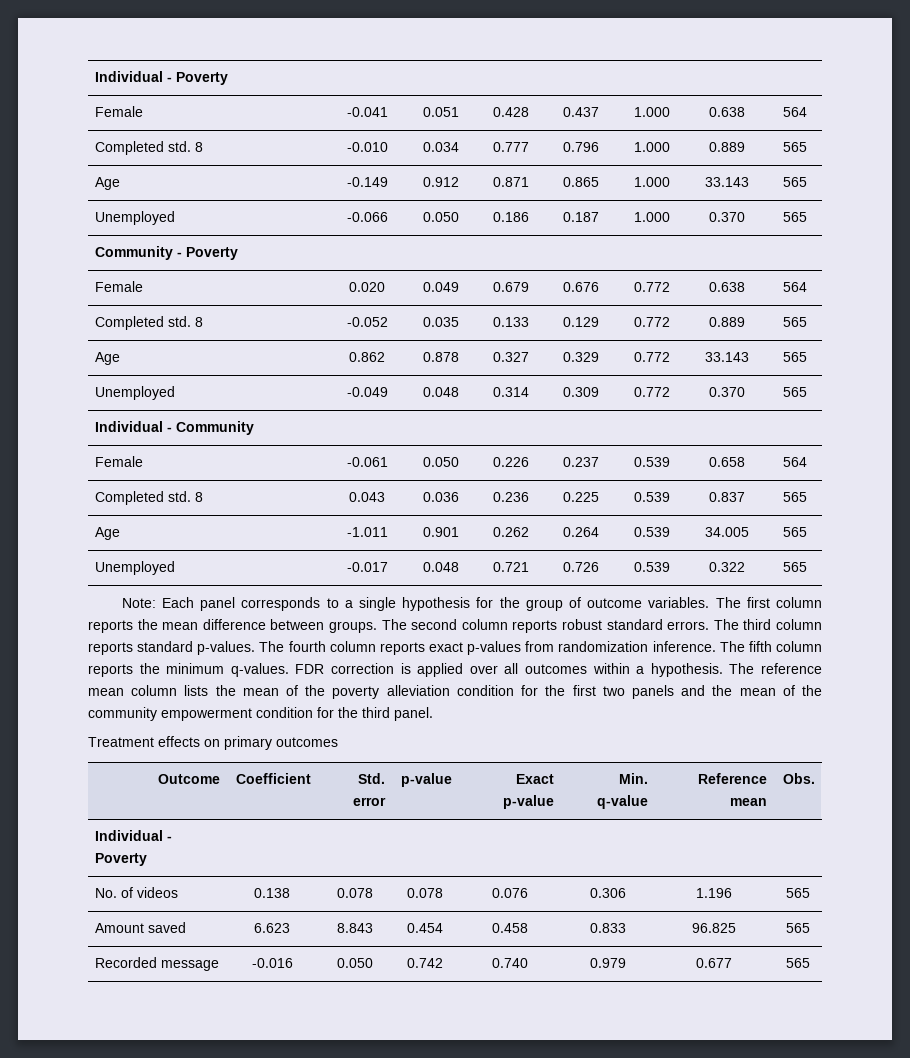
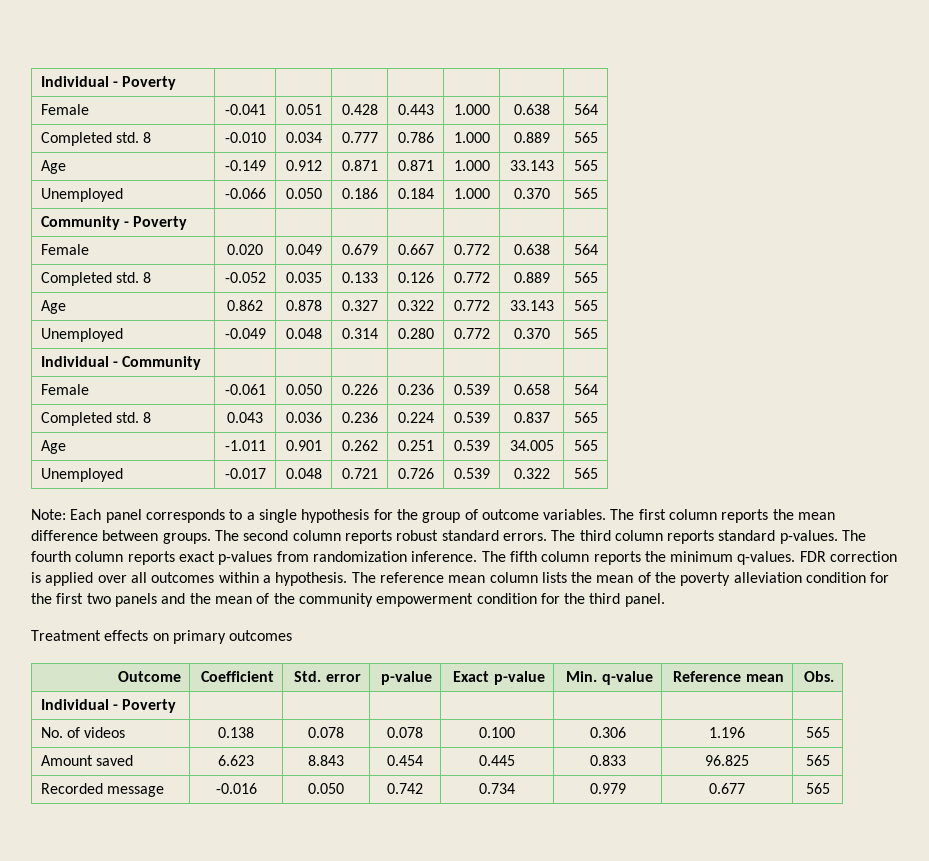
[563,107,599,117] 0.437 -> [397,104,434,115] 0.443
[563,142,599,152] 0.796 -> [397,132,434,143] 0.786
[563,177,599,187] 0.865 -> [397,160,434,171] 0.871
[563,212,599,222] 0.187 -> [397,188,434,199] 0.184
[563,282,599,292] 0.676 -> [397,244,434,255] 0.667
[563,317,599,327] 0.129 -> [397,272,434,283] 0.126
[563,352,599,362] 0.329 -> [397,300,434,311] 0.322
[563,387,599,397] 0.309 -> [397,328,434,339] 0.280
[563,457,599,467] 0.237 -> [397,384,434,395] 0.236
[563,492,599,502] 0.225 -> [397,412,434,423] 0.224
[563,527,599,537] 0.264 -> [397,440,434,451] 0.251
[491,888,528,898] 0.076 -> [479,727,515,738] 0.100
[491,923,528,933] 0.458 -> [479,755,515,766] 0.445
[491,958,528,968] 0.740 -> [479,783,515,794] 0.734

